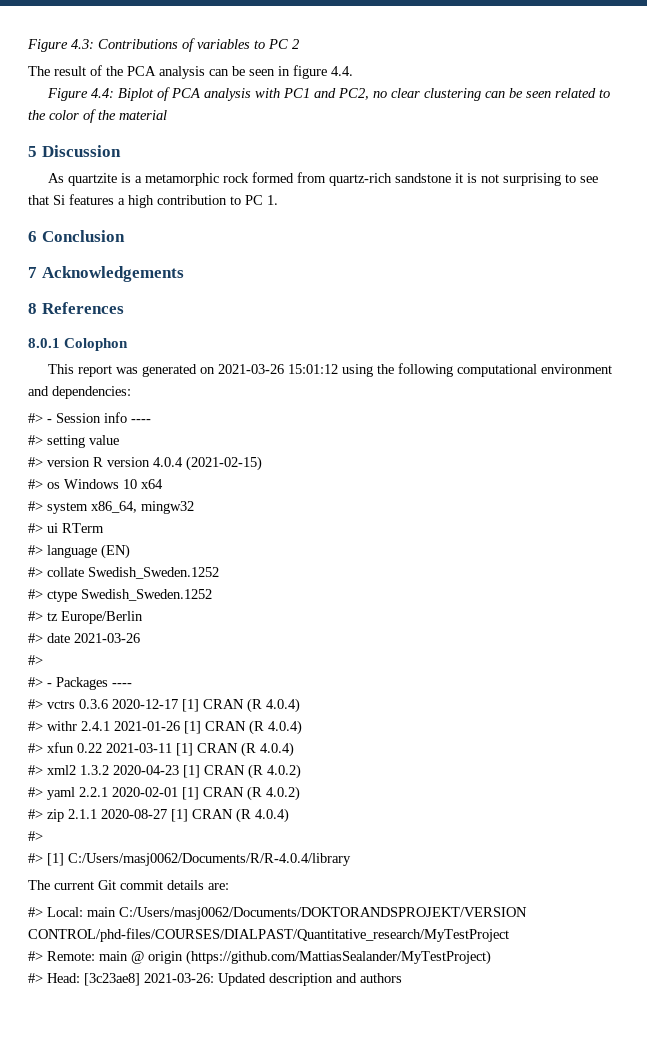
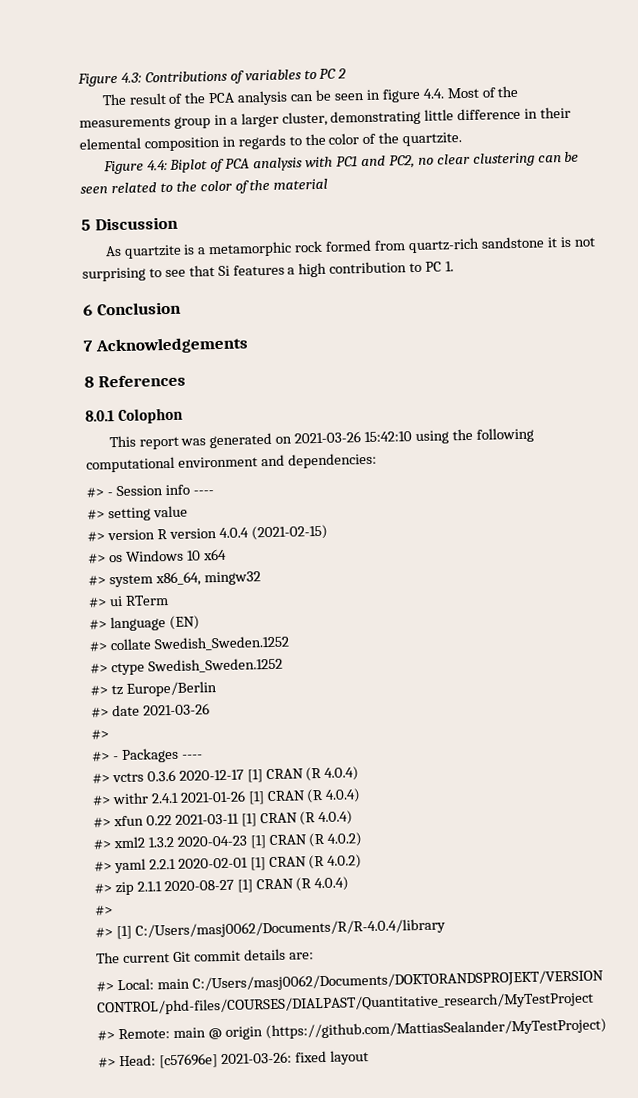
(353, 71) none -> [446,85,519,99] [79,106,572,129] [79,132,463,152] Most of the measurements group in a larger cluster, demonstrating little difference in their elemental composition in regards to the color of the quartzite.
[288,364,339,374] 15:01:12 -> [364,431,413,443] 15:42:10
[84,973,402,986] [3c23ae8] 2021-03-26: Updated description and authors -> [158,1050,369,1069] [c57696e] 2021-03-26: fixed layout

